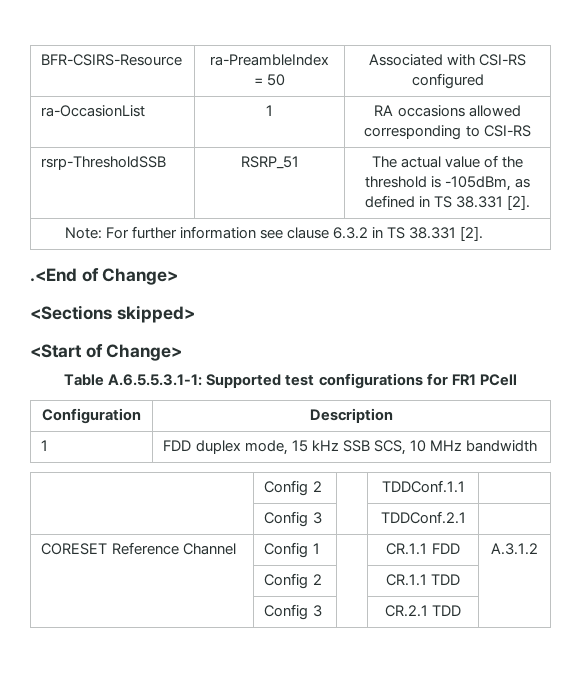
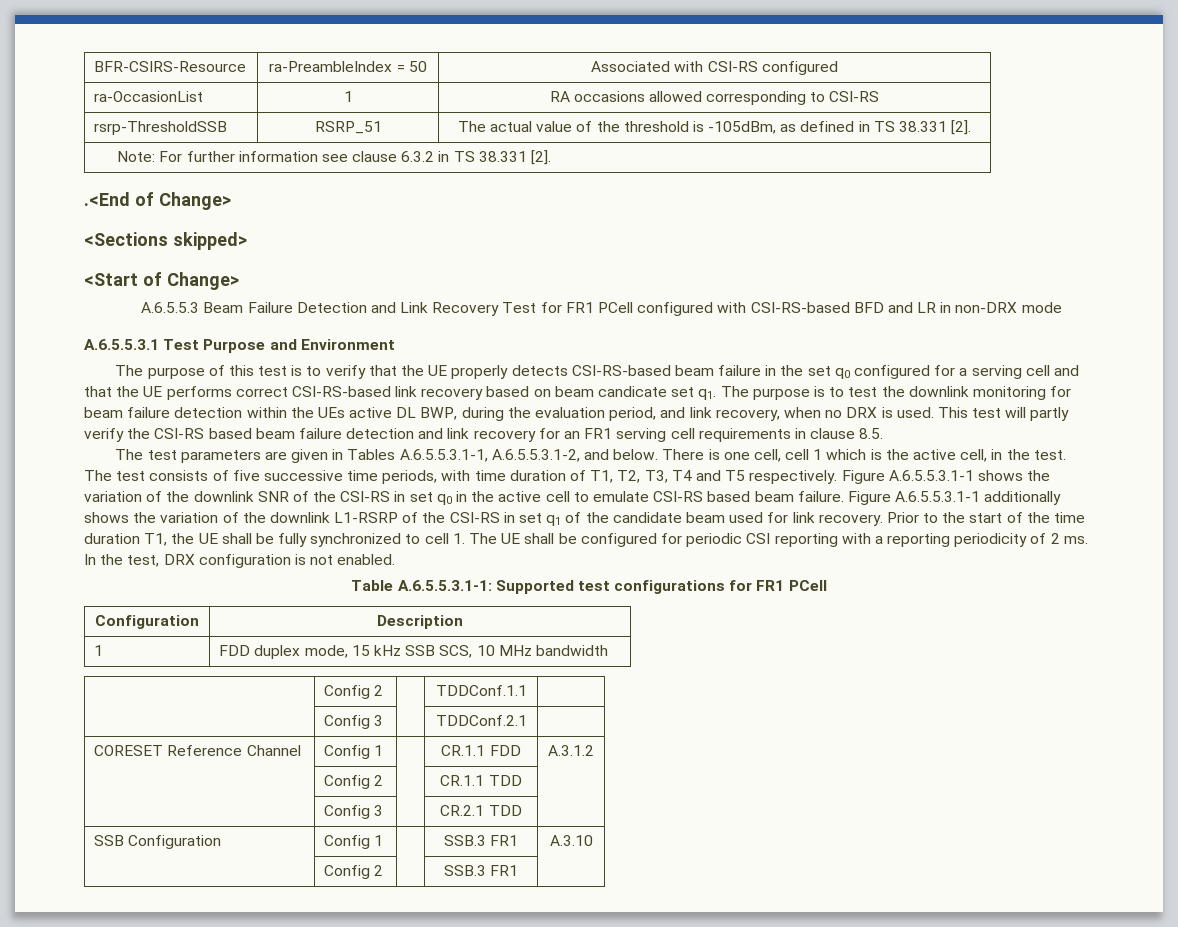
(183, 352) none -> [141,302,1062,316] [84,339,395,353] [115,365,1079,379] [84,386,1072,400] [84,407,1070,421] [84,428,884,442] [115,449,1066,463] [84,470,1051,484] [84,491,1062,505] [84,512,1085,526] [84,533,1088,547] [84,554,396,568] // A.6.5.5.3 Beam Failure Detection and Link Recovery Test for FR1 PCell configured with CSI-RS-based BFD and LR in non-DRX mode // A.6.5.5.3.1 Test Purpose and Environment // The purpose of this test is to verify that the UE properly detects CSI-RS-based beam failure in the set q0 configured for a serving cell and that the UE performs correct CSI-RS-based link recovery based on beam candicate set q1. The purpose is to test the downlink monitoring for beam failure detection within the UEs active DL BWP, during the evaluation period, and link recovery, when no DRX is used. This test will partly verify the CSI-RS based beam failure detection and link recovery for an FR1 serving cell requirements in clause 8.5. // The test parameters are given in Tables A.6.5.5.3.1-1, A.6.5.5.3.1-2, and below. There is one cell, cell 1 which is the active cell, in the test. The test consists of five successive time periods, with time duration of T1, T2, T3, T4 and T5 respectively. Figure A.6.5.5.3.1-1 shows the variation of the downlink SNR of the CSI-RS in set q0 in the active cell to emulate CSI-RS based beam failure. Figure A.6.5.5.3.1-1 additionally shows the variation of the downlink L1-RSRP of the CSI-RS in set q1 of the candidate beam used for link recovery. Prior to the start of the time duration T1, the UE shall be fully synchronized to cell 1. The UE shall be configured for periodic CSI reporting with a reporting periodicity of 2 ms. In the test, DRX configuration is not enabled.
(462, 610) none -> [94,835,222,849] [324,835,384,849] [443,835,519,846] [549,835,593,846] [324,865,384,879] [443,865,519,876] // SSB Configuration | Config 1 | | SSB.3 FR1 | A.3.10 // | Config 2 | | SSB.3 FR1 |

